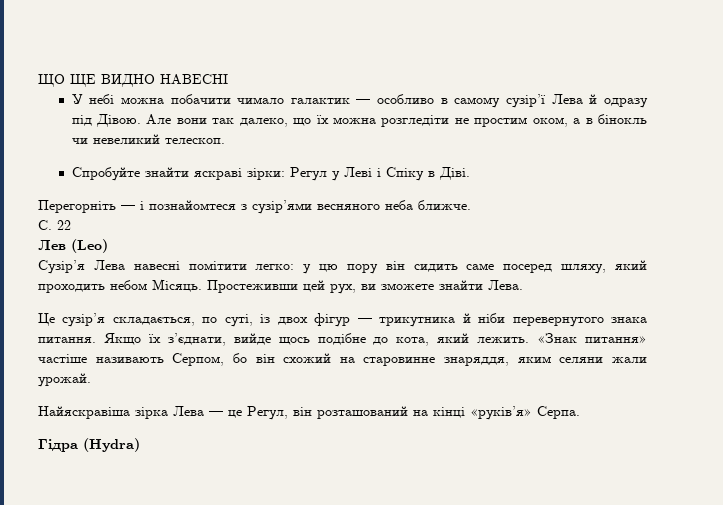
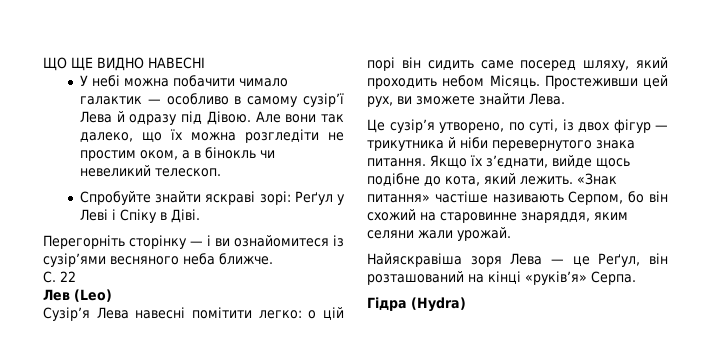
[246,167,327,181] зірки: Регул -> [259,191,333,205] зорі: Реґул
(116, 206) none -> [129,235,187,249] сторінку
[149,200,247,210] познайомтеся з -> [215,235,344,247] ви ознайомитеся із
[303,264,378,274] у цю пору -> [308,307,344,320] [367,57,395,71] о цій порі
[112,317,195,326] складається, -> [439,122,504,133] утворено,
[135,407,168,419] зірка -> [470,256,502,267] зоря
[247,406,288,420] Регул, -> [598,253,641,267] Реґул,

